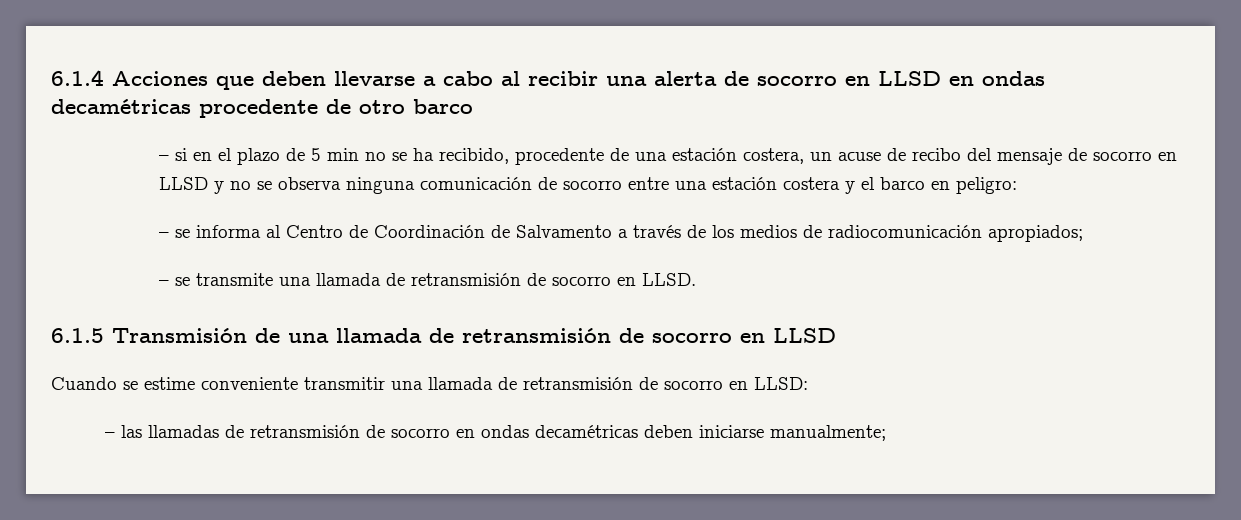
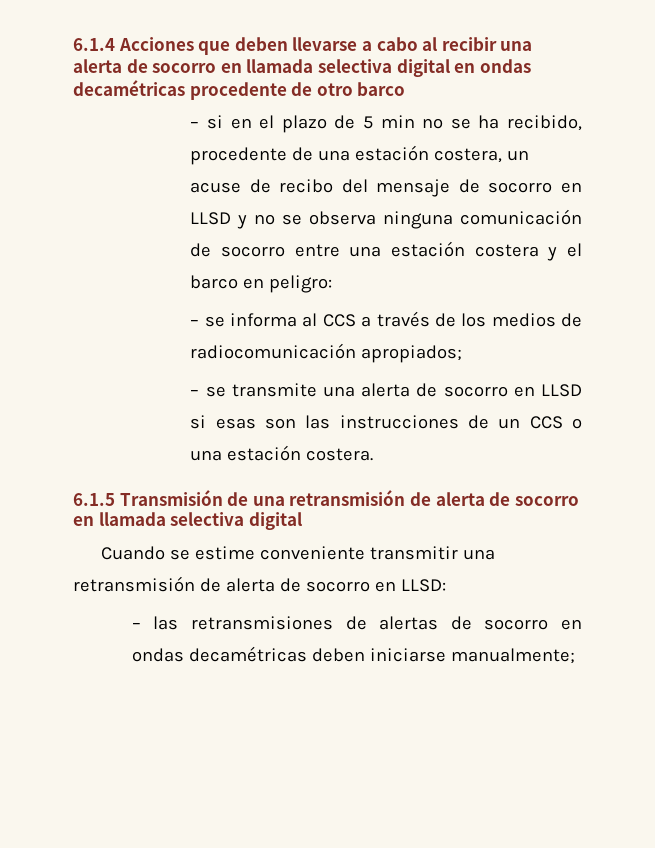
[878,71,941,86] LLSD -> [246,59,450,77] llamada selectiva digital
[286,225,613,238] Centro de Coordinación de Salvamento -> [322,314,356,327] CCS
[316,273,697,286] [51,328,836,343] llamada de retransmisión de socorro en LLSD. // 6.1.5 Transmisión de una llamada de retransmisión de socorro en LLSD -> [361,383,582,397] [190,415,582,429] [190,445,374,461] [73,490,579,506] [73,512,302,530] alerta de socorro en LLSD si esas son las instrucciones de un CCS o una estación costera. // 6.1.5 Transmisión de una retransmisión de alerta de socorro en llamada selectiva digital
[428,377,633,390] llamada de retransmisión -> [73,576,275,592] retransmisión de alerta
[148,425,361,438] llamadas de retransmisión -> [190,616,439,630] retransmisiones de alertas

